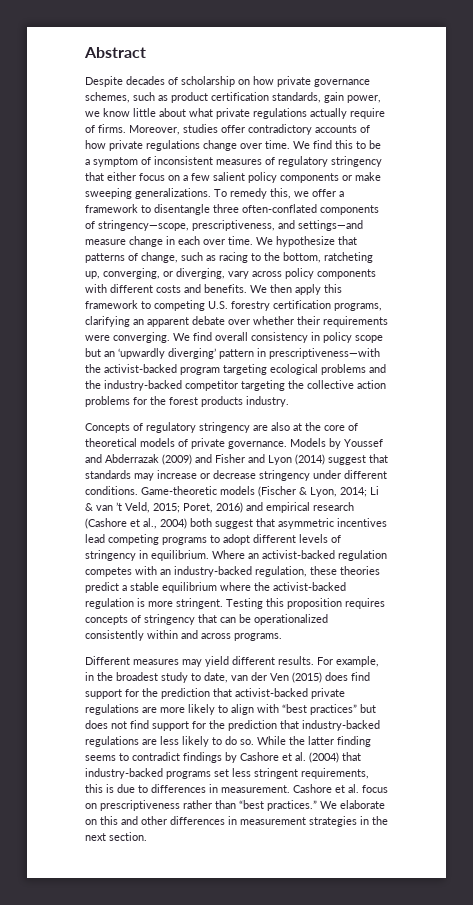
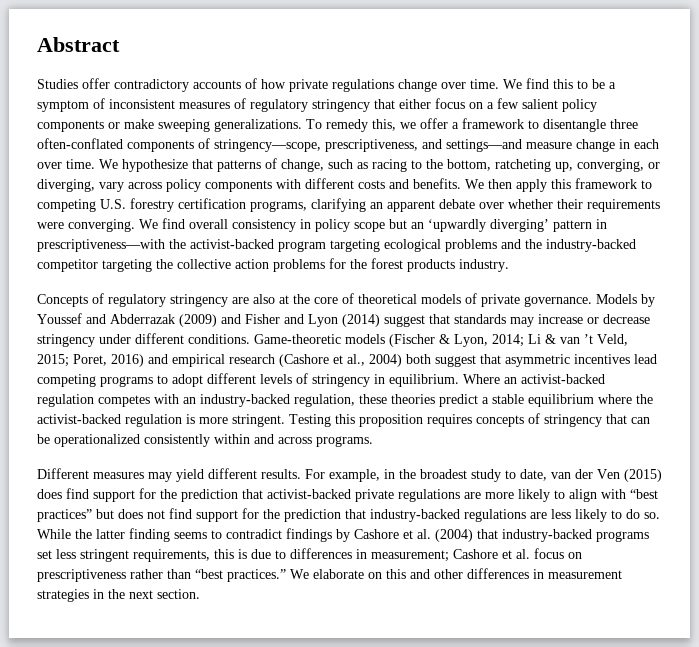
[85,76,370,87] [85,92,381,103] [85,108,385,119] [85,124,218,135] Despite decades of scholarship on how private governance schemes, such as product certification standards, gain power, we know little about what private regulations actually require of firms. Moreover, studies -> [37,79,78,89] Studies
[221,785,290,793] measurement. -> [371,550,449,562] measurement;

